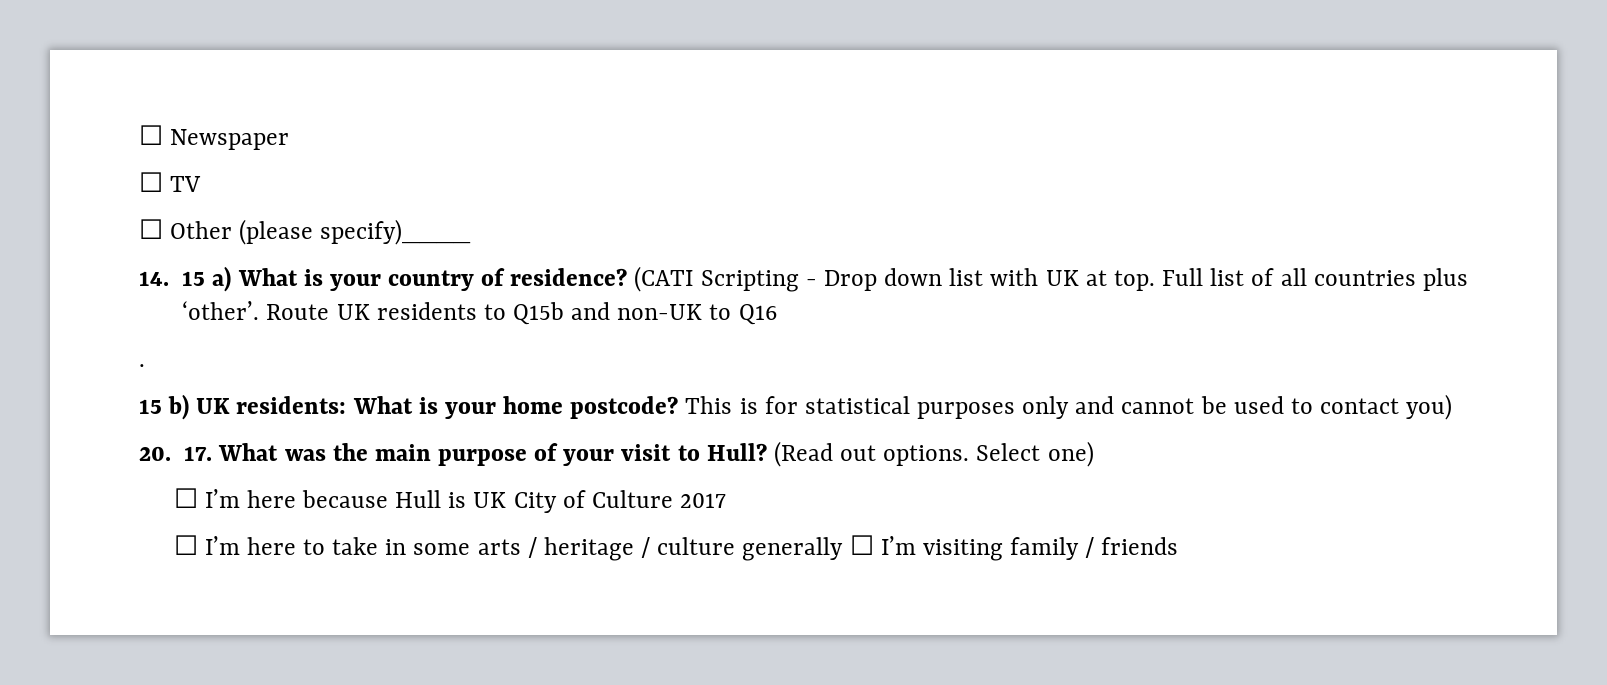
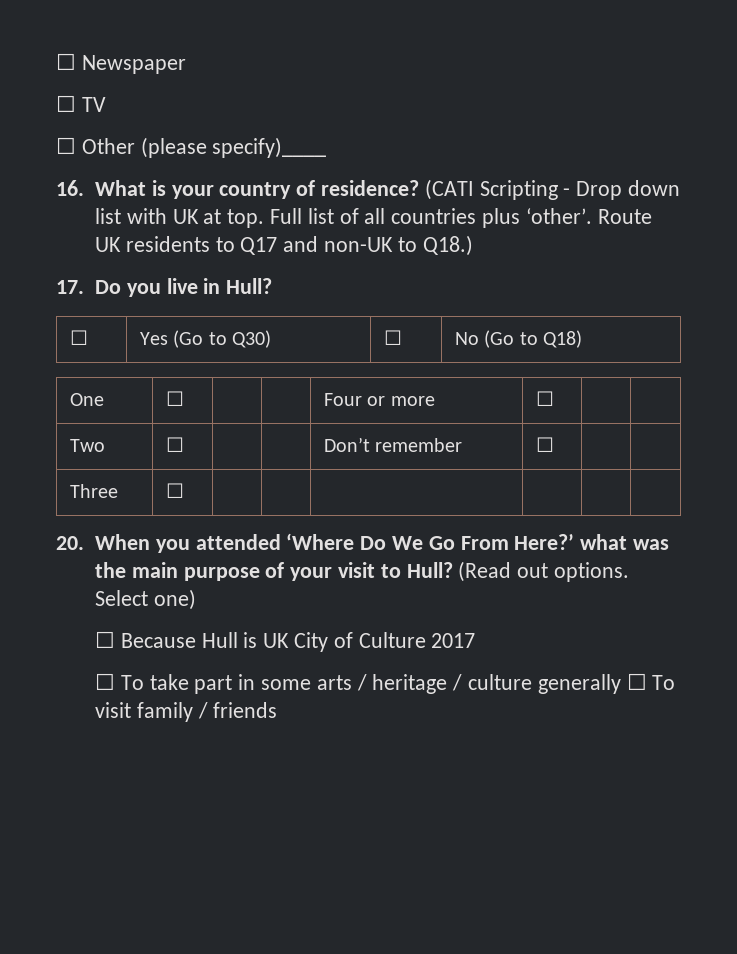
[139,266,232,292] 14. 15 a) -> [56,180,84,196] 16.
[513,302,565,325] Q15b -> [240,237,278,255] Q17
[738,304,777,325] [139,364,145,367] [139,394,1453,420] [139,443,279,461] Q16 // . // 15 b) UK residents: What is your home postcode? This is for statistical purposes only and cannot be used to contact you) // 20. 17. What -> [422,235,473,256] [56,278,273,297] [70,330,89,345] [140,330,271,348] [384,330,403,345] [455,330,582,348] [70,393,105,406] [166,391,185,406] [324,393,435,406] [536,391,555,406] [70,439,106,452] [166,437,185,452] [324,437,463,452] [536,437,555,452] [70,484,119,498] [166,483,185,498] [56,533,628,553] Q18.) // 17. Do you live in Hull? // ☐ | Yes (Go to Q30) | ☐ | No (Go to Q18) // One | ☐ | | | Four or more | ☐ | | // Two | ☐ | | | Don’t remember | ☐ | | // Three | ☐ | | | | | | // 20. When you attended ‘Where Do We Go From Here?’ what
[204,489,388,508] I’m here because -> [120,633,196,648] Because
[204,536,379,555] I’m here to take -> [120,674,233,694] To take part
[880,536,1003,561] I’m visiting -> [652,675,676,690] [94,702,131,718] To visit

